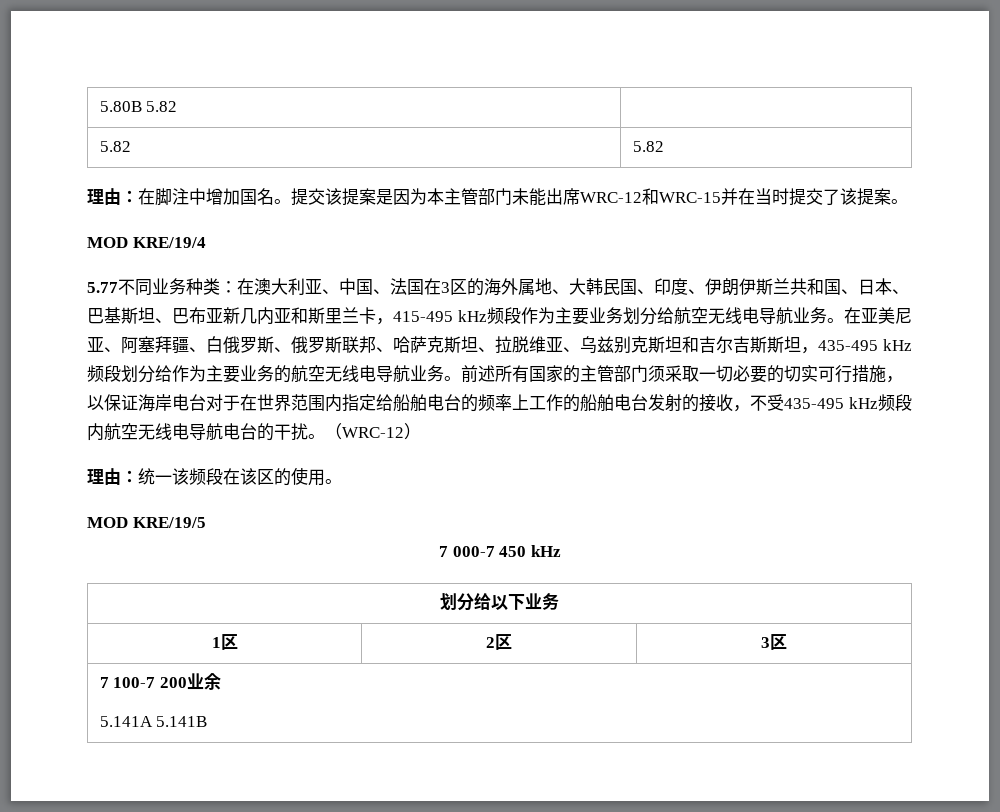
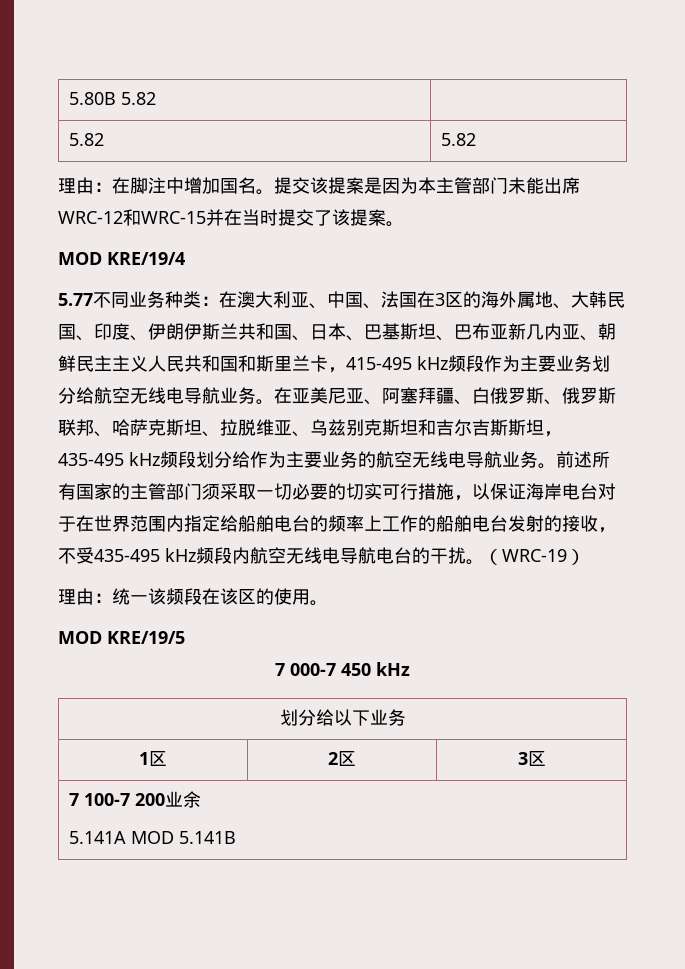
(291, 315) none -> [580,323,616,341] [58,355,238,372] 、朝鲜民主主义人民共和国
[342,427,404,438] WRC-12 -> [502,549,567,562] WRC-19
(153, 721) none -> [131,831,175,844] MOD

